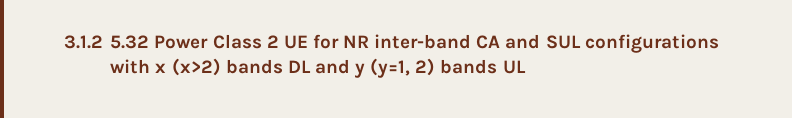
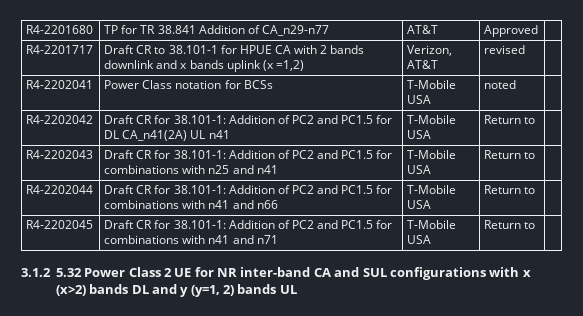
(64, 42) none -> [26,25,94,34] [104,25,329,36] [407,25,439,34] [484,25,539,37] [26,45,94,54] [104,45,365,54] [104,60,304,72] [407,45,453,56] [407,60,439,69] [484,45,526,54] [26,80,94,89] [104,80,273,89] [407,80,457,89] [407,95,432,104] [484,80,517,89] [26,115,94,124] [104,115,393,124] [104,130,230,141] [407,115,457,124] [407,130,432,139] [484,115,536,124] [26,150,94,159] [104,150,393,159] [104,165,278,174] [407,150,457,159] [407,165,432,174] [484,150,536,159] [26,185,94,194] [104,185,393,194] [104,200,278,209] [407,185,457,194] [407,200,432,209] [484,185,536,194] [26,220,94,229] [104,220,393,229] [104,235,278,244] [407,220,457,229] [407,235,432,244] [484,220,536,229] R4-2201680 | TP for TR 38.841 Addition of CA_n29-n77 | AT&T | Approved | // R4-2201717 | Draft CR to 38.101-1 for HPUE CA with 2 bands downlink and x bands uplink (x =1,2) | Verizon, AT&T | revised | // R4-2202041 | Power Class notation for BCSs | T-Mobile USA | noted | // R4-2202042 | Draft CR for 38.101-1: Addition of PC2 and PC1.5 for DL CA_n41(2A) UL n41 | T-Mobile USA | Return to | // R4-2202043 | Draft CR for 38.101-1: Addition of PC2 and PC1.5 for combinations with n25 and n41 | T-Mobile USA | Return to | // R4-2202044 | Draft CR for 38.101-1: Addition of PC2 and PC1.5 for combinations with n41 and n66 | T-Mobile USA | Return to | // R4-2202045 | Draft CR for 38.101-1: Addition of PC2 and PC1.5 for combinations with n41 and n71 | T-Mobile USA | Return to | //

